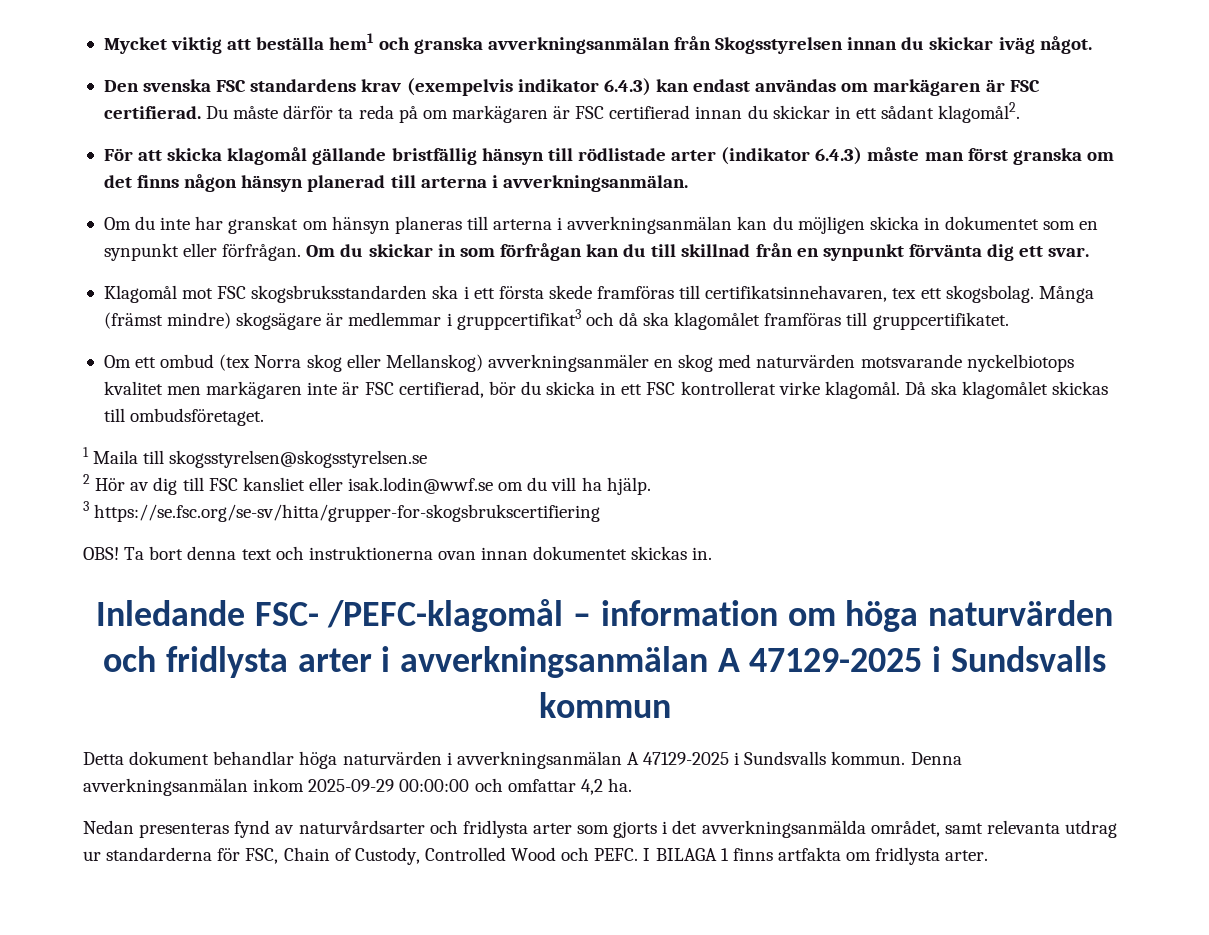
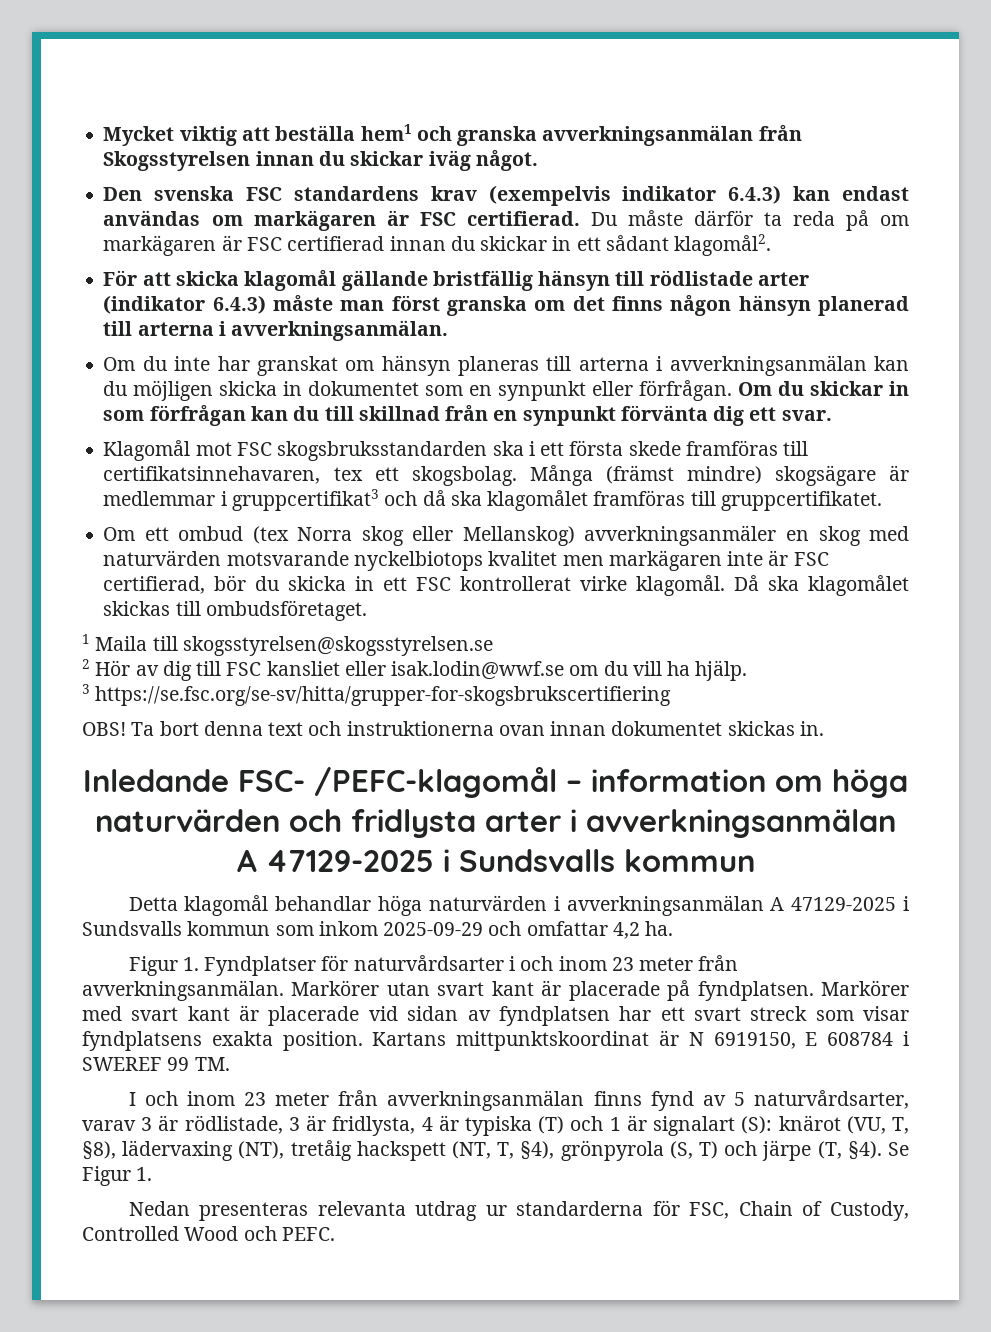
[129,751,210,765] dokument -> [184,895,269,916] klagomål
[831,751,962,765] [83,778,248,796] kommun. Denna avverkningsanmälan -> [187,921,314,936] kommun som
[399,779,470,792] 00:00:00 -> (484, 929) none
[83,820,983,838] Nedan presenteras fynd av naturvårdsarter och fridlysta arter som gjorts i det avverkningsanmälda området, samt -> [128,955,739,976] [82,980,910,1001] [82,1005,910,1026] [82,1030,909,1051] [82,1057,230,1071] [128,1090,909,1111] [82,1115,909,1136] [82,1140,910,1161] [82,1166,153,1186] [128,1201,309,1221] Figur 1. Fyndplatser för naturvårdsarter i och inom 23 meter från avverkningsanmälan. Markörer utan svart kant är placerade på fyndplatsen. Markörer med svart kant är placerade vid sidan av fyndplatsen har ett svart streck som visar fyndplatsens exakta position. Kartans mittpunktskoordinat är N 6919150, E 608784 i SWEREF 99 TM. // I och inom 23 meter från avverkningsanmälan finns fynd av 5 naturvårdsarter, varav 3 är rödlistade, 3 är fridlysta, 4 är typiska (T) och 1 är signalart (S): knärot (VU, T, §8), lädervaxing (NT), tretåig hackspett (NT, T, §4), grönpyrola (S, T) och järpe (T, §4). Se Figur 1. // Nedan presenteras
[643,847,989,865] I BILAGA 1 finns artfakta om fridlysta arter. -> (335, 1234) none

